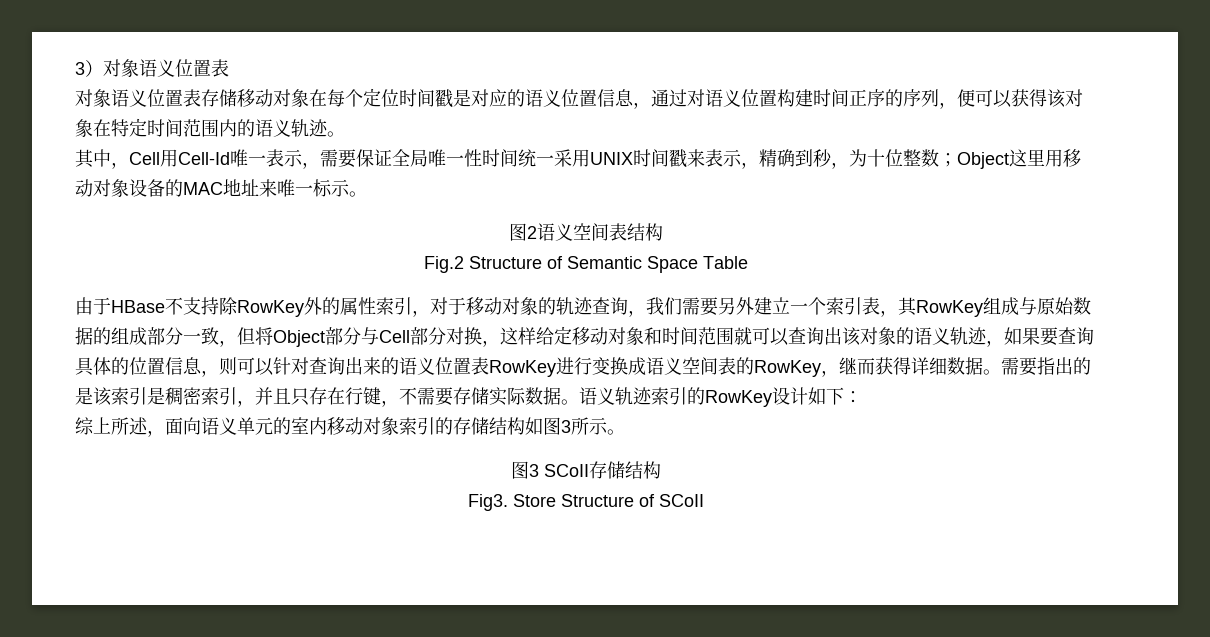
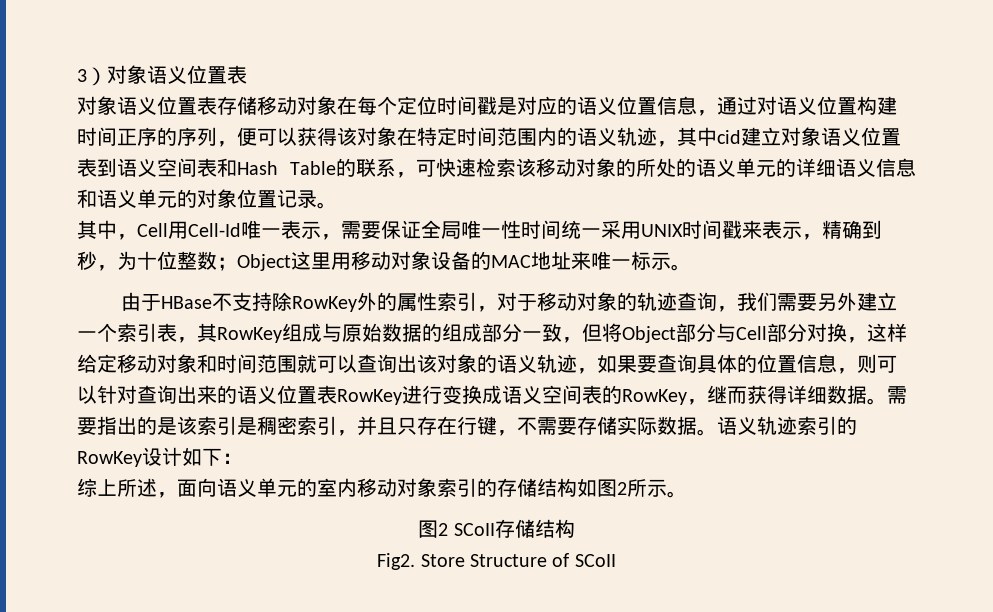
(328, 128) none -> [657,127,901,147] [77,158,916,178] [77,189,317,208] ，其中cid建立对象语义位置表到语义空间表和Hash Table的联系，可快速检索该移动对象的所处的语义单元的详细语义信息和语义单元的对象位置记录
[509,223,663,241] [424,256,748,273] // 图2语义空间表结构 // Fig.2 Structure of Semantic Space Table -> (691, 267) none
[561,420,571,433] 3 -> [617,482,627,495] 2
[529,464,539,477] 3 -> [438,523,449,536] 2
[468,494,508,511] Fig3. -> [377,553,416,570] Fig2.

